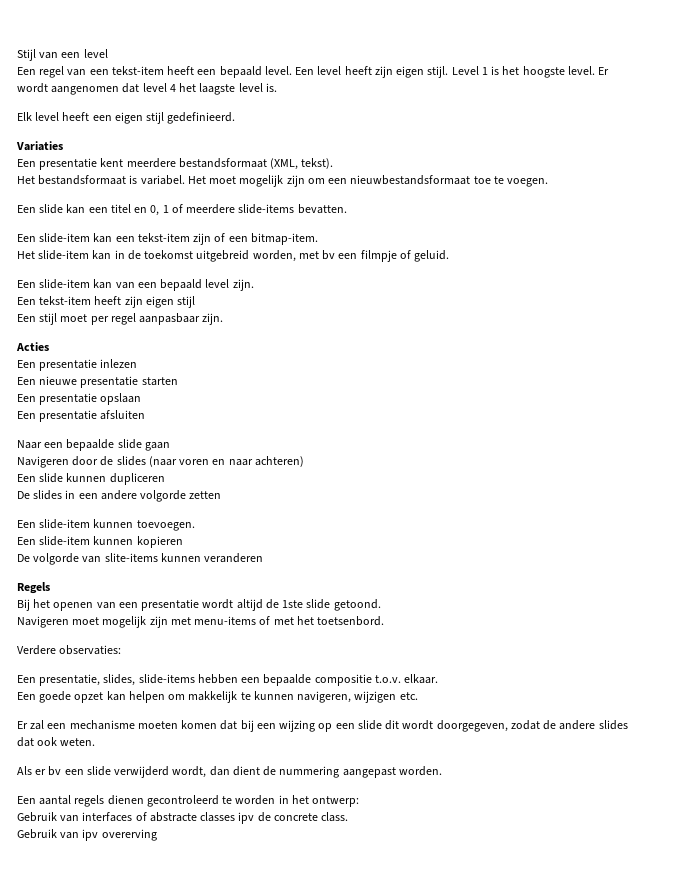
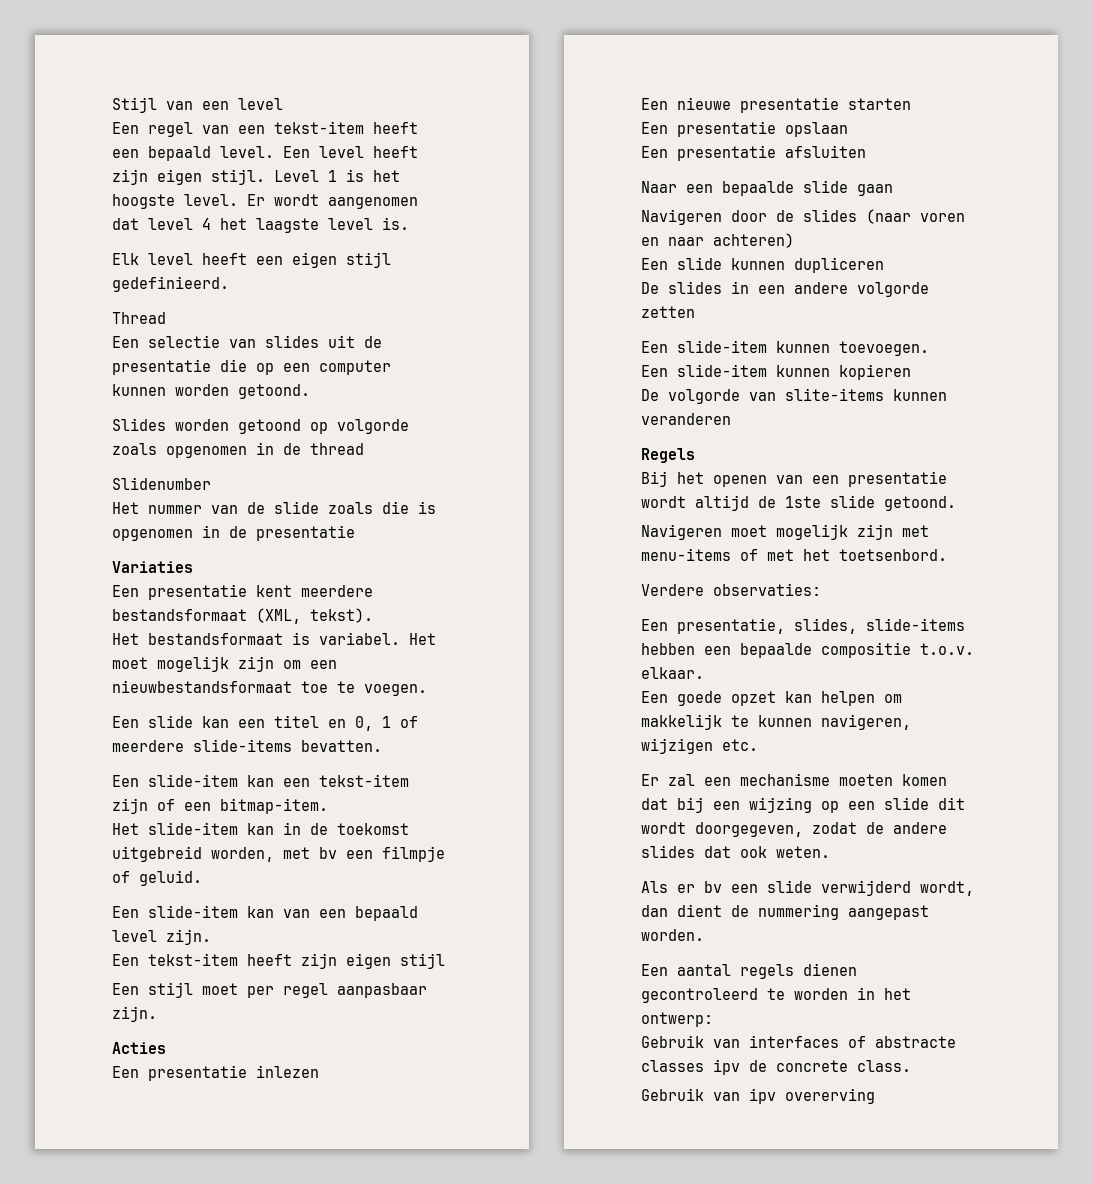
(236, 118) none -> [112,312,166,324] [112,335,382,348] [112,359,391,375] [112,384,310,399] [112,418,409,434] [112,442,364,458] [112,477,211,490] [112,501,436,514] [112,525,355,541] // Thread // Een selectie van slides uit de presentatie die op een computer kunnen worden getoond. // Slides worden getoond op volgorde zoals opgenomen in de thread // Slidenumber // Het nummer van de slide zoals die is opgenomen in de presentatie

